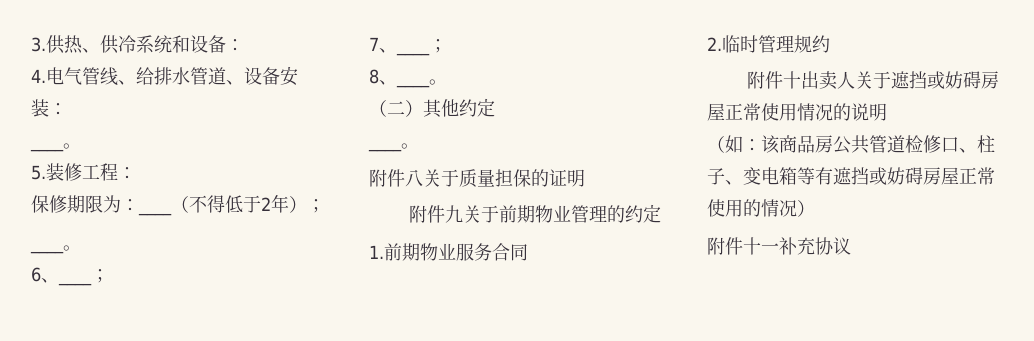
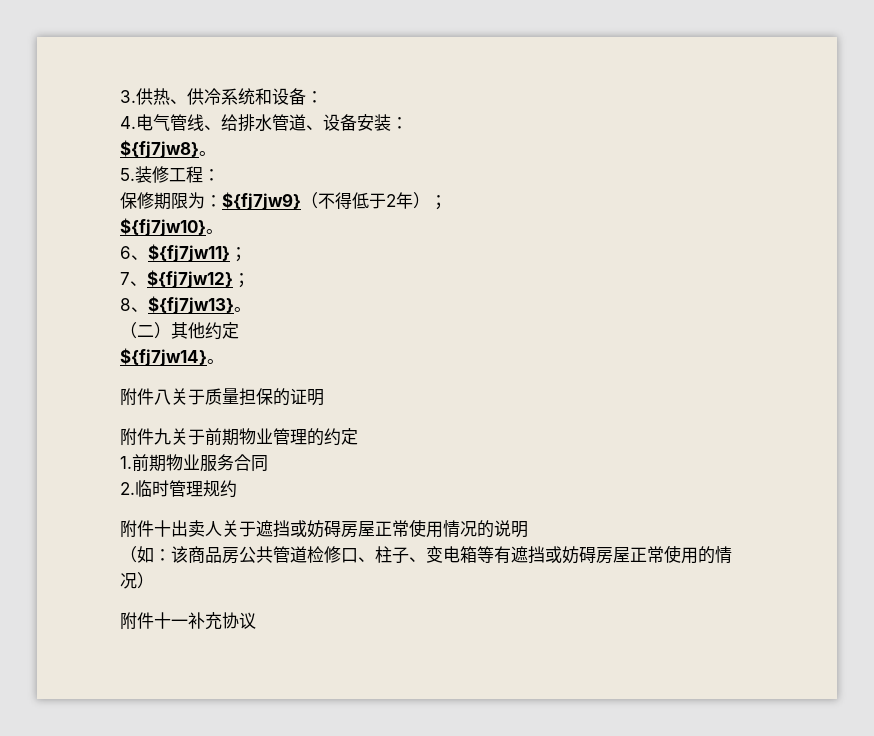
[30,147,64,152] ____ -> [120,140,199,158] ${fj7jw8}
[138,211,172,216] ____ -> [222,192,301,210] ${fj7jw9}
[30,249,64,254] ____ -> [120,218,206,236] ${fj7jw10}
[58,281,92,286] ____ -> [148,244,230,262] ${fj7jw11}
[396,51,430,56] ____ -> [147,270,233,288] ${fj7jw12}
[396,83,430,88] ____ -> [148,296,234,314] ${fj7jw13}
[368,147,402,152] ____ -> [120,348,207,366] ${fj7jw14}

